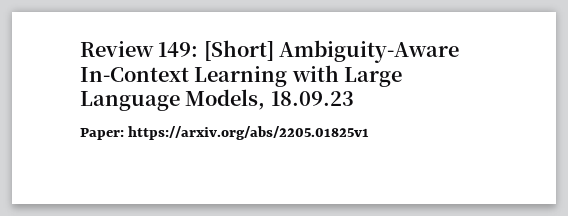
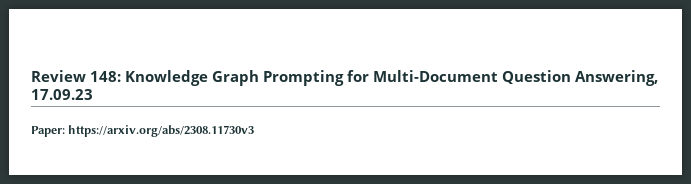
[158,40,460,63] [80,65,403,87] [80,89,354,111] 149: [Short] Ambiguity-Aware In-Context Learning with Large Language Models, 18.09.23 -> [90,70,658,86] [31,89,93,100] 148: Knowledge Graph Prompting for Multi-Document Question Answering, 17.09.23
[128,126,370,140] https://arxiv.org/abs/2205.01825v1 -> [68,125,255,137] https://arxiv.org/abs/2308.11730v3

